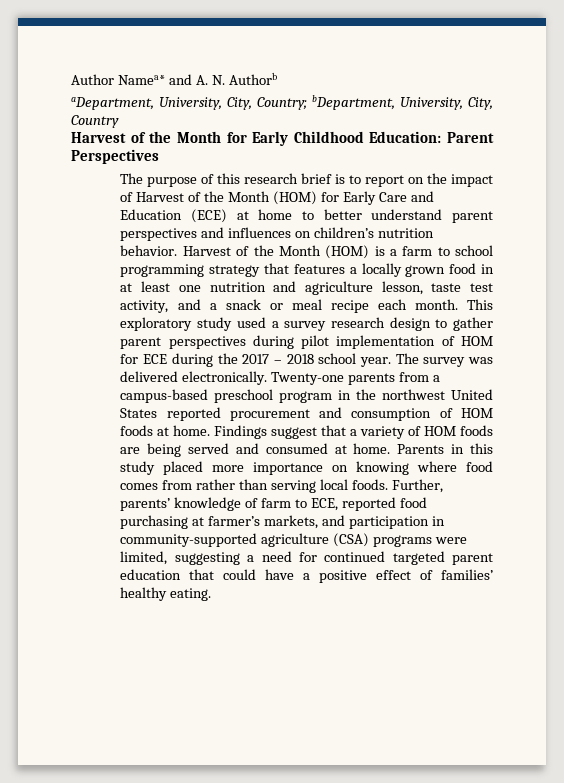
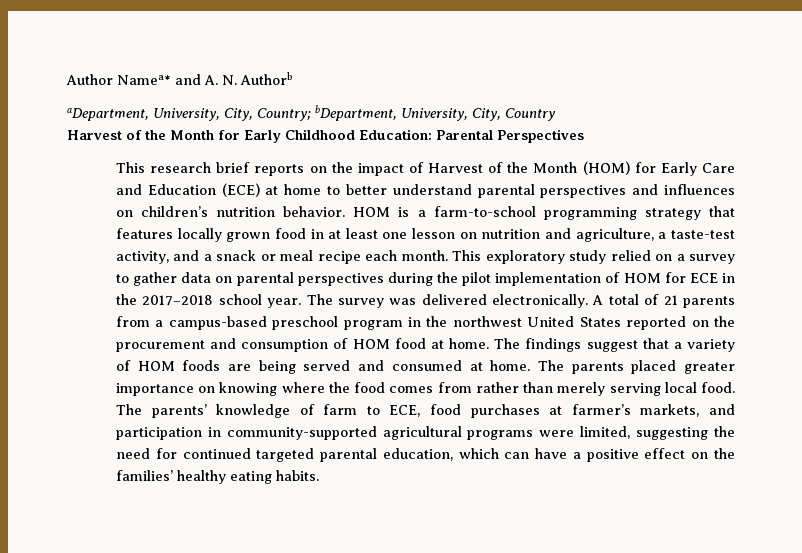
[447,132,494,143] Parent -> [436,130,493,140] Parental
[120,173,405,187] The purpose of this research brief is to report -> [115,162,305,176] This research brief reports
[452,211,493,223] parent -> [477,184,535,198] parental
[182,245,494,259] Harvest of the Month (HOM) is a farm to school -> [353,206,536,217] HOM is a farm-to-school
[349,267,357,274] a -> (173, 233) none
[209,281,493,295] nutrition and agriculture lesson, taste test -> [412,228,736,242] lesson on nutrition and agriculture, a taste-test
[236,317,493,331] [120,337,162,349] used a survey research design to gather parent -> [610,250,735,264] [115,272,294,286] relied on a survey to gather data on parental
(294, 342) none -> [436,272,458,283] the
[171,353,314,367] during the 2017 – 2018 -> [722,273,736,283] [115,294,214,306] in the 2017–2018
[271,372,345,385] Twenty-one -> [592,294,678,305] A total of 21
(221, 414) none -> [691,316,735,327] on the
[120,425,268,439] foods at home. Findings -> [394,338,582,352] food at home. The findings
[397,443,493,454] [120,461,245,475] Parents in this study placed more -> [537,360,736,374] The parents placed greater
(458, 466) none -> [328,382,350,393] the
(269, 484) none -> [557,382,606,396] merely
[351,479,443,493] foods. Further, -> [700,382,735,393] [115,404,142,415] food. The
[341,497,427,511] [120,515,189,529] reported food purchasing -> [430,404,540,418] food purchases
[261,533,370,547] agriculture (CSA) -> [382,426,462,440] agricultural
[247,555,255,562] a -> [714,426,735,437] the
[451,553,493,565] [120,569,493,583] [120,587,212,601] parent education that could have a positive effect of families’ healthy eating. -> [320,448,735,462] [115,470,319,484] parental education, which can have a positive effect on the families’ healthy eating habits.

